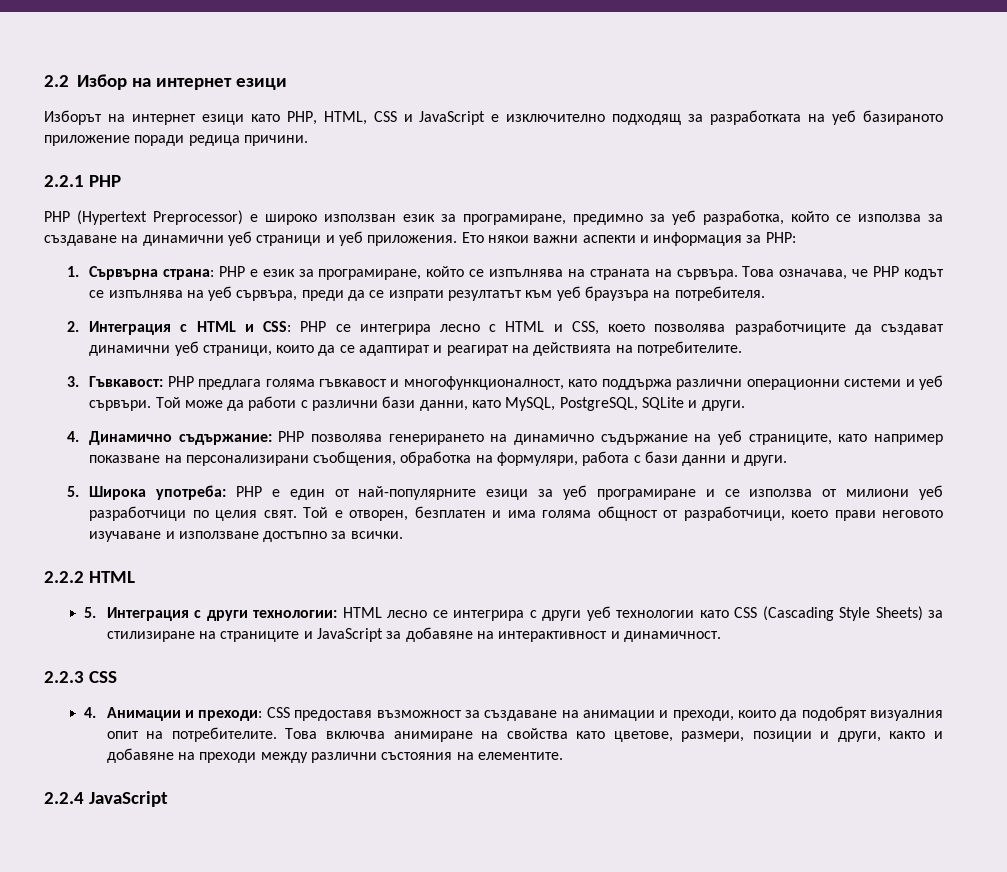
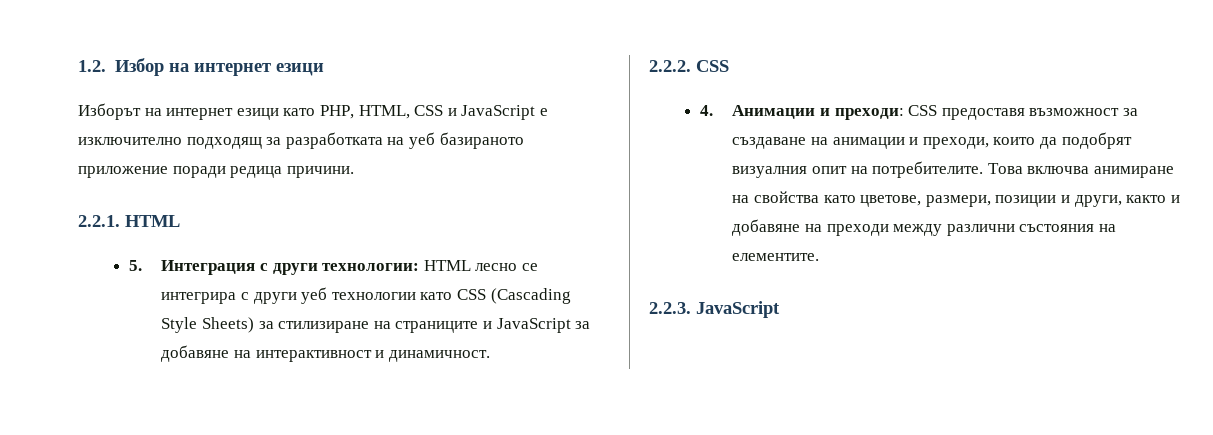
[44,75,69,87] 2.2 -> [78,60,106,72] 1.2.
[44,175,121,187] [44,210,943,225] [44,231,796,246] [66,266,944,280] [89,286,765,301] [66,320,945,335] [89,341,743,356] [66,375,943,390] [89,396,745,411] [66,430,943,445] [89,451,788,466] [66,485,944,500] [89,506,944,521] [89,531,403,542] [44,571,84,583] 2.2.1 PHP // PHP (Hypertext Preprocessor) е широко използван език за програмиране, предимно за уеб разработка, който се използва за създаване на динамични уеб страници и уеб приложения. Ето някои важни аспекти и информация за PHP: // 1. Сървърна страна: PHP е език за програмиране, който се изпълнява на страната на сървъра. Това означава, че PHP кодът се изпълнява на уеб сървъра, преди да се изпрати резултатът към уеб браузъра на потребителя. // 2. Интеграция с HTML и CSS: PHP се интегрира лесно с HTML и CSS, което позволява разработчиците да създават динамични уеб страници, които да се адаптират и реагират на действията на потребителите. // 3. Гъвкавост: PHP предлага голяма гъвкавост и многофункционалност, като поддържа различни операционни системи и уеб сървъри. Той може да работи с различни бази данни, като MySQL, PostgreSQL, SQLite и други. // 4. Динамично съдържание: PHP позволява генерирането на динамично съдържание на уеб страниците, като например показване на персонализирани съобщения, обработка на формуляри, работа с бази данни и други. // 5. Широка употреба: PHP е един от най-популярните езици за уеб програмиране и се използва от милиони уеб разработчици по целия свят. Той е отворен, безплатен и има голяма общност от разработчици, което прави неговото изучаване и използване достъпно за всички. // 2.2.2 -> [78,215,120,227] 2.2.1.
[44,671,84,683] 2.2.3 -> [649,60,691,72] 2.2.2.
[44,792,84,804] 2.2.4 -> [649,302,691,314] 2.2.3.

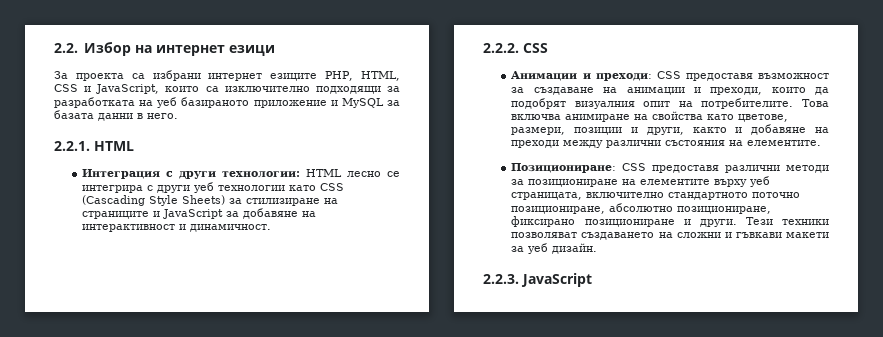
[78,60,106,72] 1.2. -> [54,43,78,53] 2.2.
[78,103,548,120] [78,137,262,149] Изборът на интернет езици като PHP, HTML, CSS и JavaScript е изключително подходящ -> [54,70,400,81] [54,84,381,94] За проекта са избрани интернет езиците PHP, HTML, CSS и JavaScript, които са изключително подходящи
[172,166,354,178] поради редица причини. -> [330,98,401,108] [54,110,178,121] и MySQL за базата данни в него.
[129,260,143,271] 5. -> (134, 146) none
[700,105,714,116] 4. -> (548, 48) none
(820, 257) none -> [511,163,829,173] [511,176,771,187] [511,192,801,200] [511,203,772,214] [511,216,829,227] [511,232,829,240] [511,243,598,254] // Позициониране: CSS предоставя различни методи за позициониране на елементите върху уеб страницата, включително стандартното поточно позициониране, абсолютно позициониране, фиксирано позициониране и други. Тези техники позволяват създаването на сложни и гъвкави макети за уеб дизайн.

